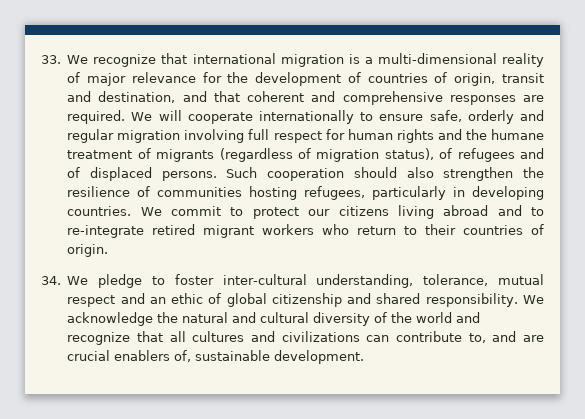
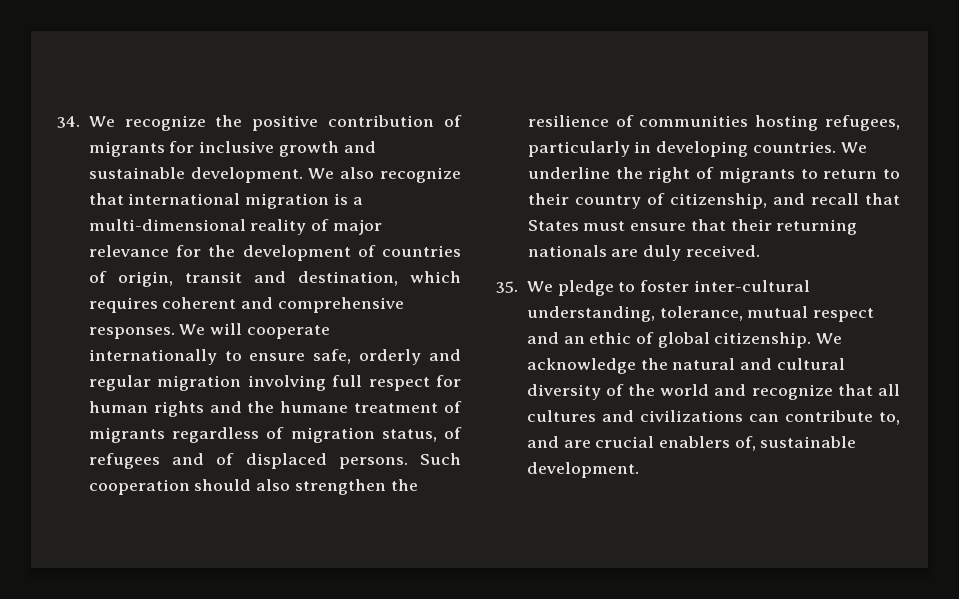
[41,55,61,64] 33. -> [57,116,80,128] 34.
(157, 60) none -> [215,115,462,131] [88,141,376,157] [88,167,461,183] the positive contribution of migrants for inclusive growth and sustainable development. We also recognize
[182,91,240,102] and that -> [410,271,462,283] [88,297,158,313] which requires
[449,95,544,105] [67,110,126,124] responses are required. -> [88,327,175,339] responses.
[219,148,293,162] (regardless -> [172,427,259,443] regardless
[384,148,434,160] status), -> [381,429,437,442] status,
[171,205,544,219] [67,224,544,238] [67,244,109,257] [41,276,61,285] commit to protect our citizens living abroad and to re-integrate retired migrant workers who return to their countries of origin. // 34. -> [527,167,900,183] [527,193,900,209] [527,219,858,235] [527,245,760,261] [496,281,518,293] underline the right of migrants to return to their country of citizenship, and recall that States must ensure that their returning nationals are duly received. // 35.
[271,293,518,307] citizenship and shared responsibility. -> [714,332,812,348] citizenship.

